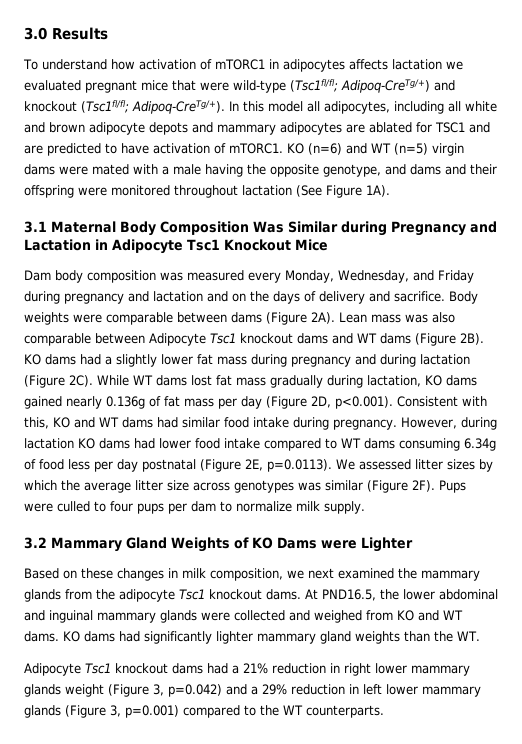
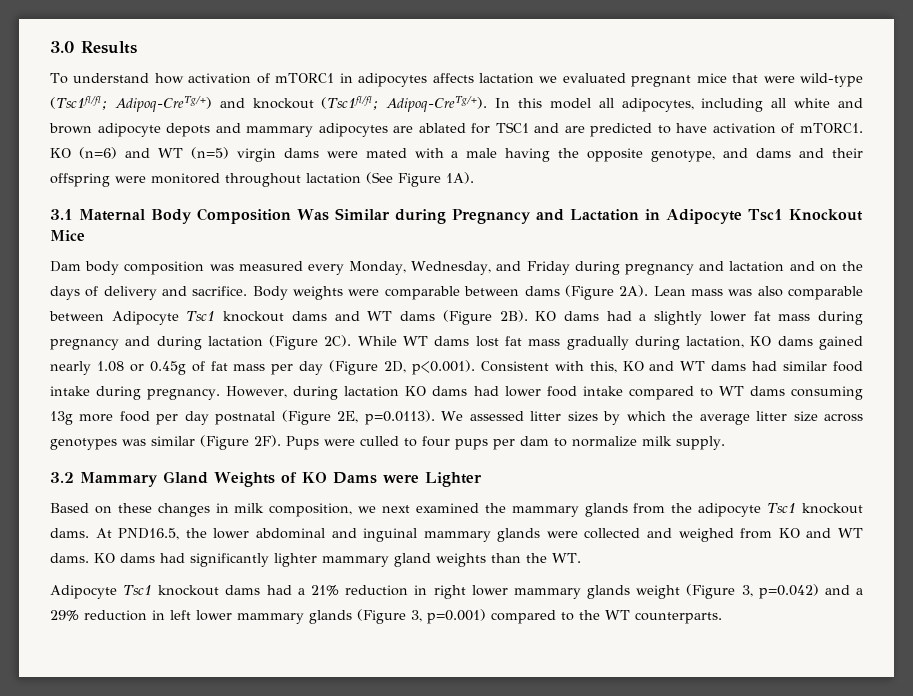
[106,396,145,409] 0.136g -> [96,361,186,375] 1.08 or 0.45g
[464,438,496,451] [24,459,90,470] 6.34g of food less -> [50,411,150,425] 13g more food

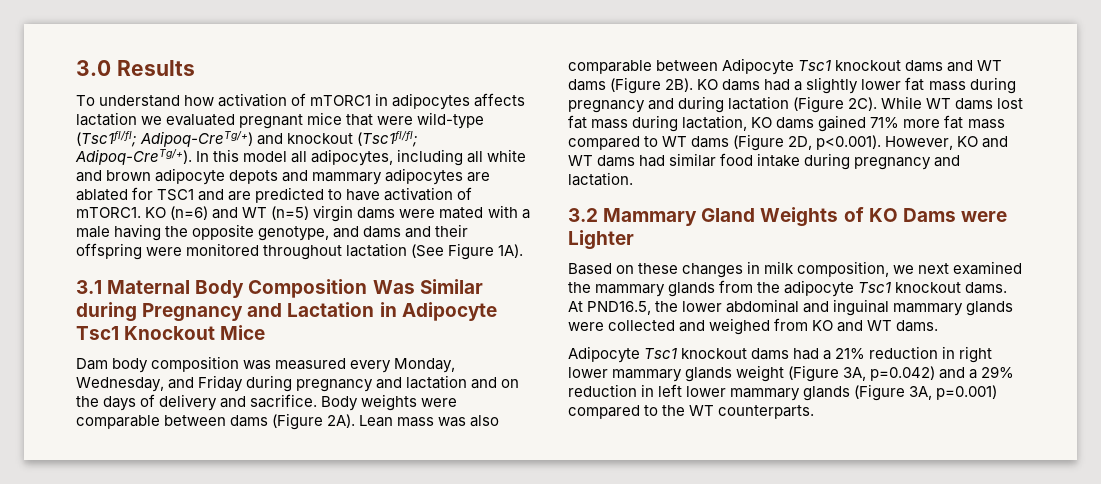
[566,336,629,350] gradually -> (629, 124) none
[50,360,617,375] nearly 1.08 or 0.45g of fat mass per day (Figure 2D, p<0.001). Consistent with this, -> [870,115,1005,129] [568,134,954,151] 71% more fat mass compared to WT dams (Figure 2D, p<0.001). However,
[147,386,863,400] [50,410,864,425] [50,435,725,450] pregnancy. However, during lactation KO dams had lower food intake compared to WT dams consuming 13g more food per day postnatal (Figure 2E, p=0.0113). We assessed litter sizes by which the average litter size across genotypes was similar (Figure 2F). Pups were culled to four pups per dam to normalize milk supply. -> [854,155,961,170] [568,172,633,186] pregnancy and lactation.
[94,553,581,567] KO dams had significantly lighter mammary gland weights than the WT. -> (939, 326) none
[741,585,753,597] 3, -> [843,367,867,381] 3A,
[411,610,422,622] 3, -> [909,386,933,400] 3A,

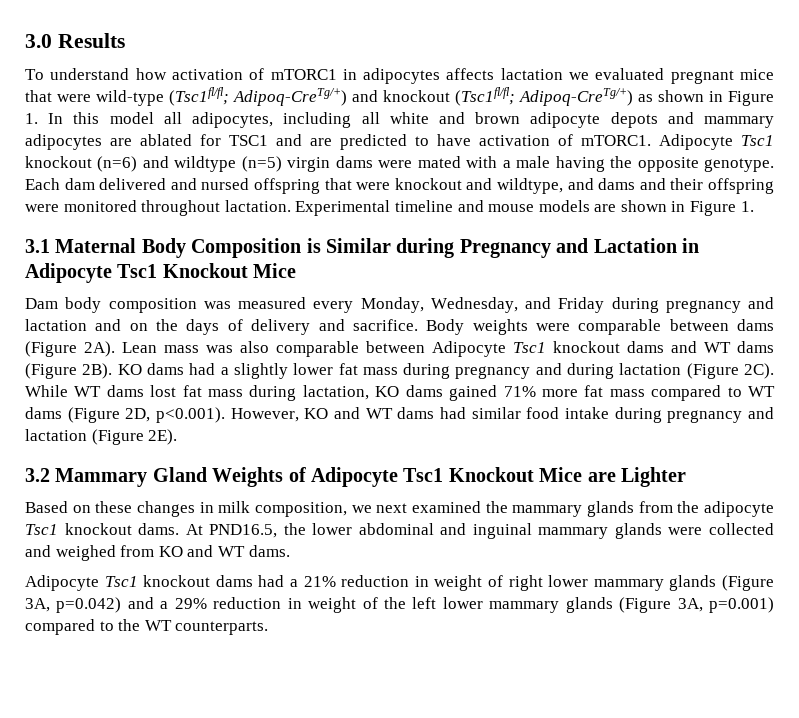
[75,149,192,165] Adipoq-CreTg/+). -> [519,88,774,106] [25,113,38,124] Adipoq-CreTg/+) as shown in Figure 1.
[145,207,167,218] KO -> [659,134,774,150] [25,156,92,168] Adipocyte Tsc1 knockout
[242,207,268,218] WT -> [174,156,237,172] wildtype
[258,226,330,241] genotype, -> [704,158,774,172] [25,178,564,194] genotype. Each dam delivered and nursed offspring that were knockout and wildtype,
[346,243,524,260] lactation (See Figure 1A). -> [224,200,754,216] lactation. Experimental timeline and mouse models are shown in Figure 1.
[372,280,415,294] Was -> [306,238,321,253] is
[568,172,633,186] lactation. -> [25,429,178,445] lactation (Figure 2E).
[868,208,1007,222] KO Dams were -> [311,467,616,487] Adipocyte Tsc1 Knockout Mice are
(956, 352) none -> [434,575,504,591] weight of
[736,365,785,382] weight -> (717, 583) none
(655, 390) none -> [308,597,406,613] weight of the

